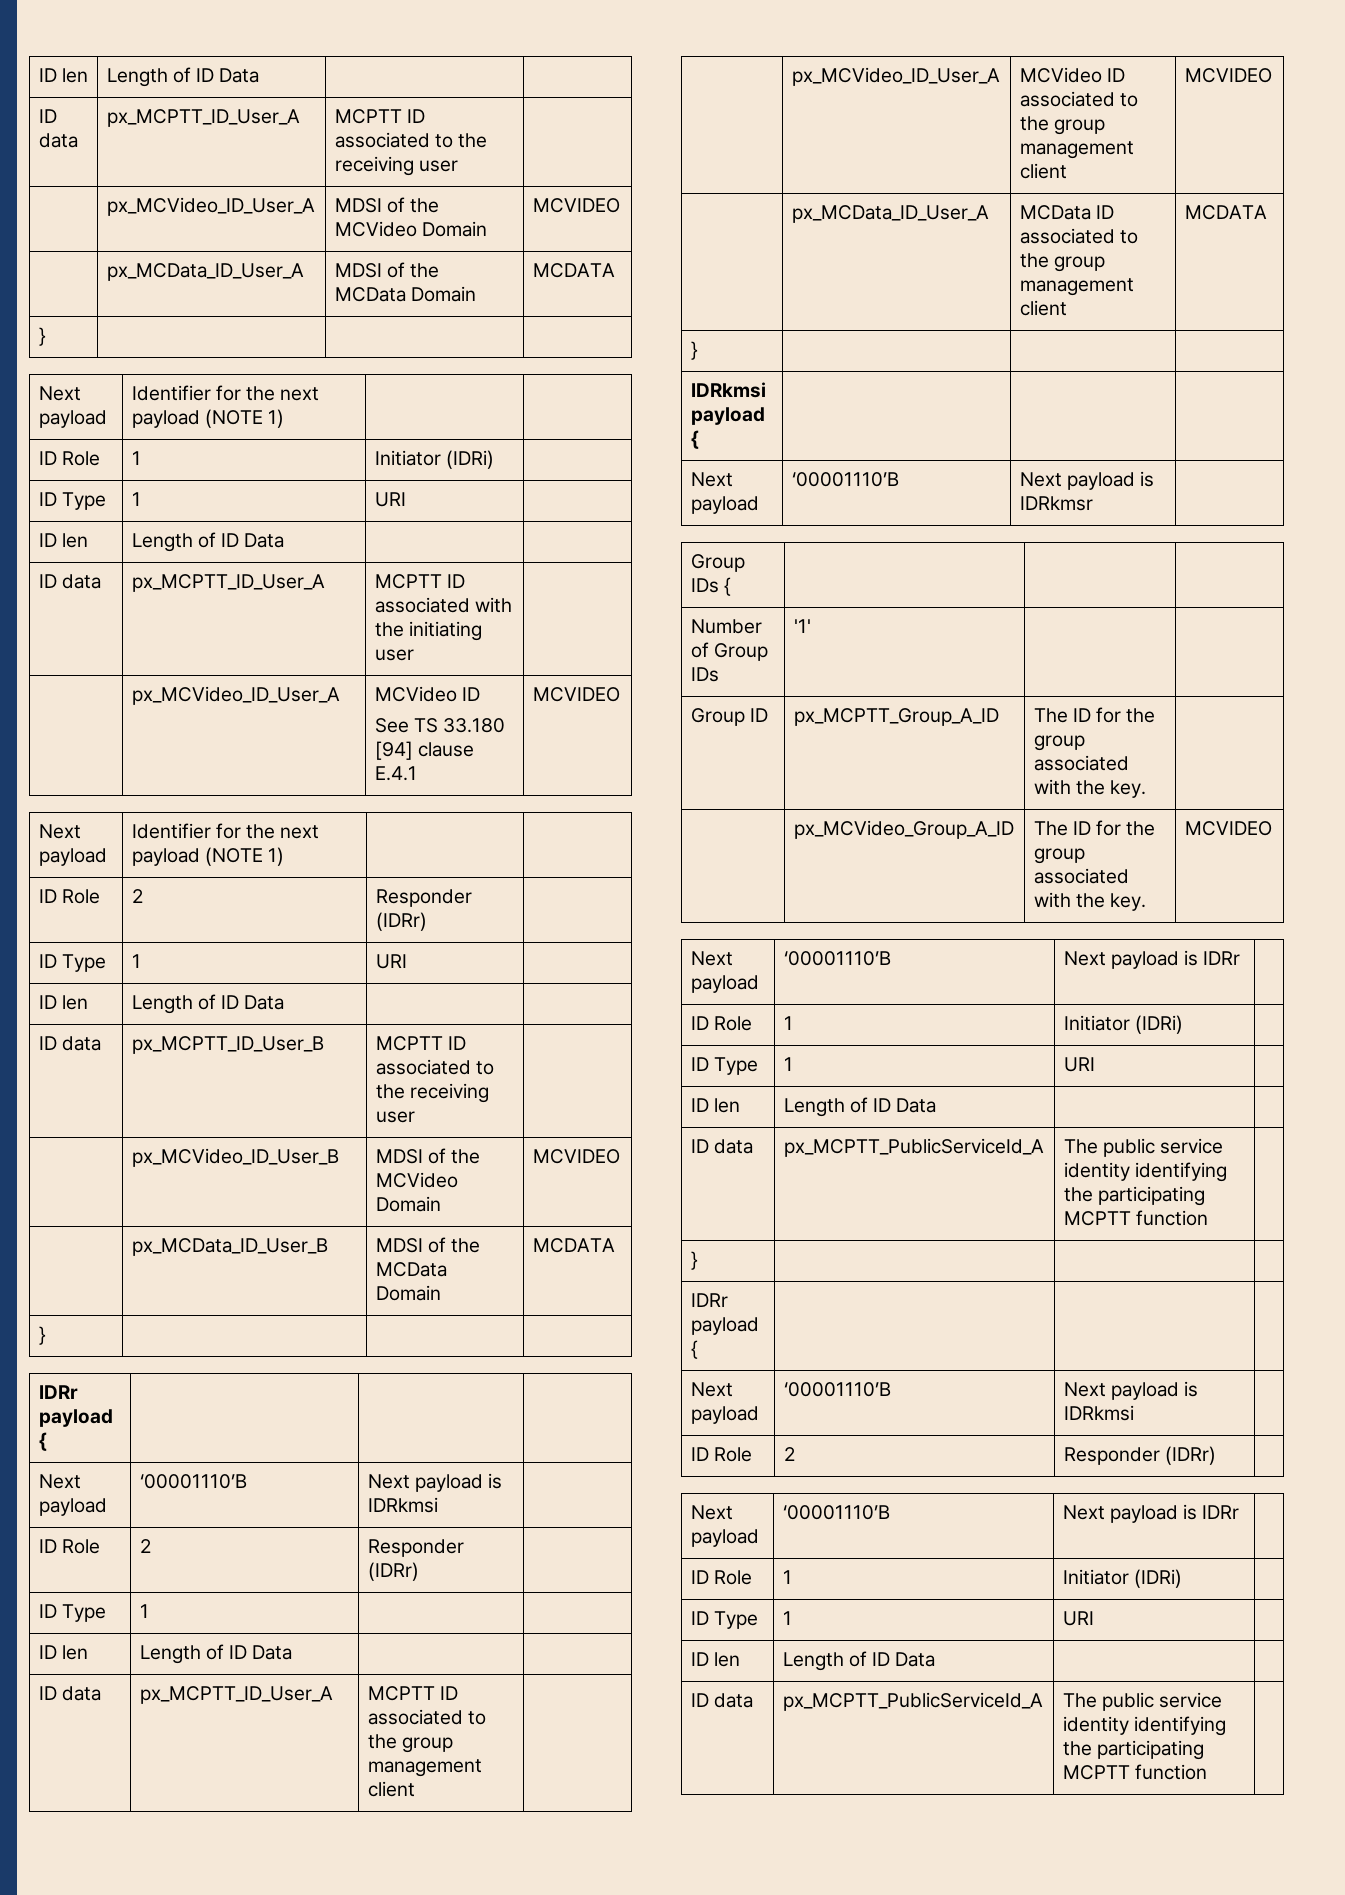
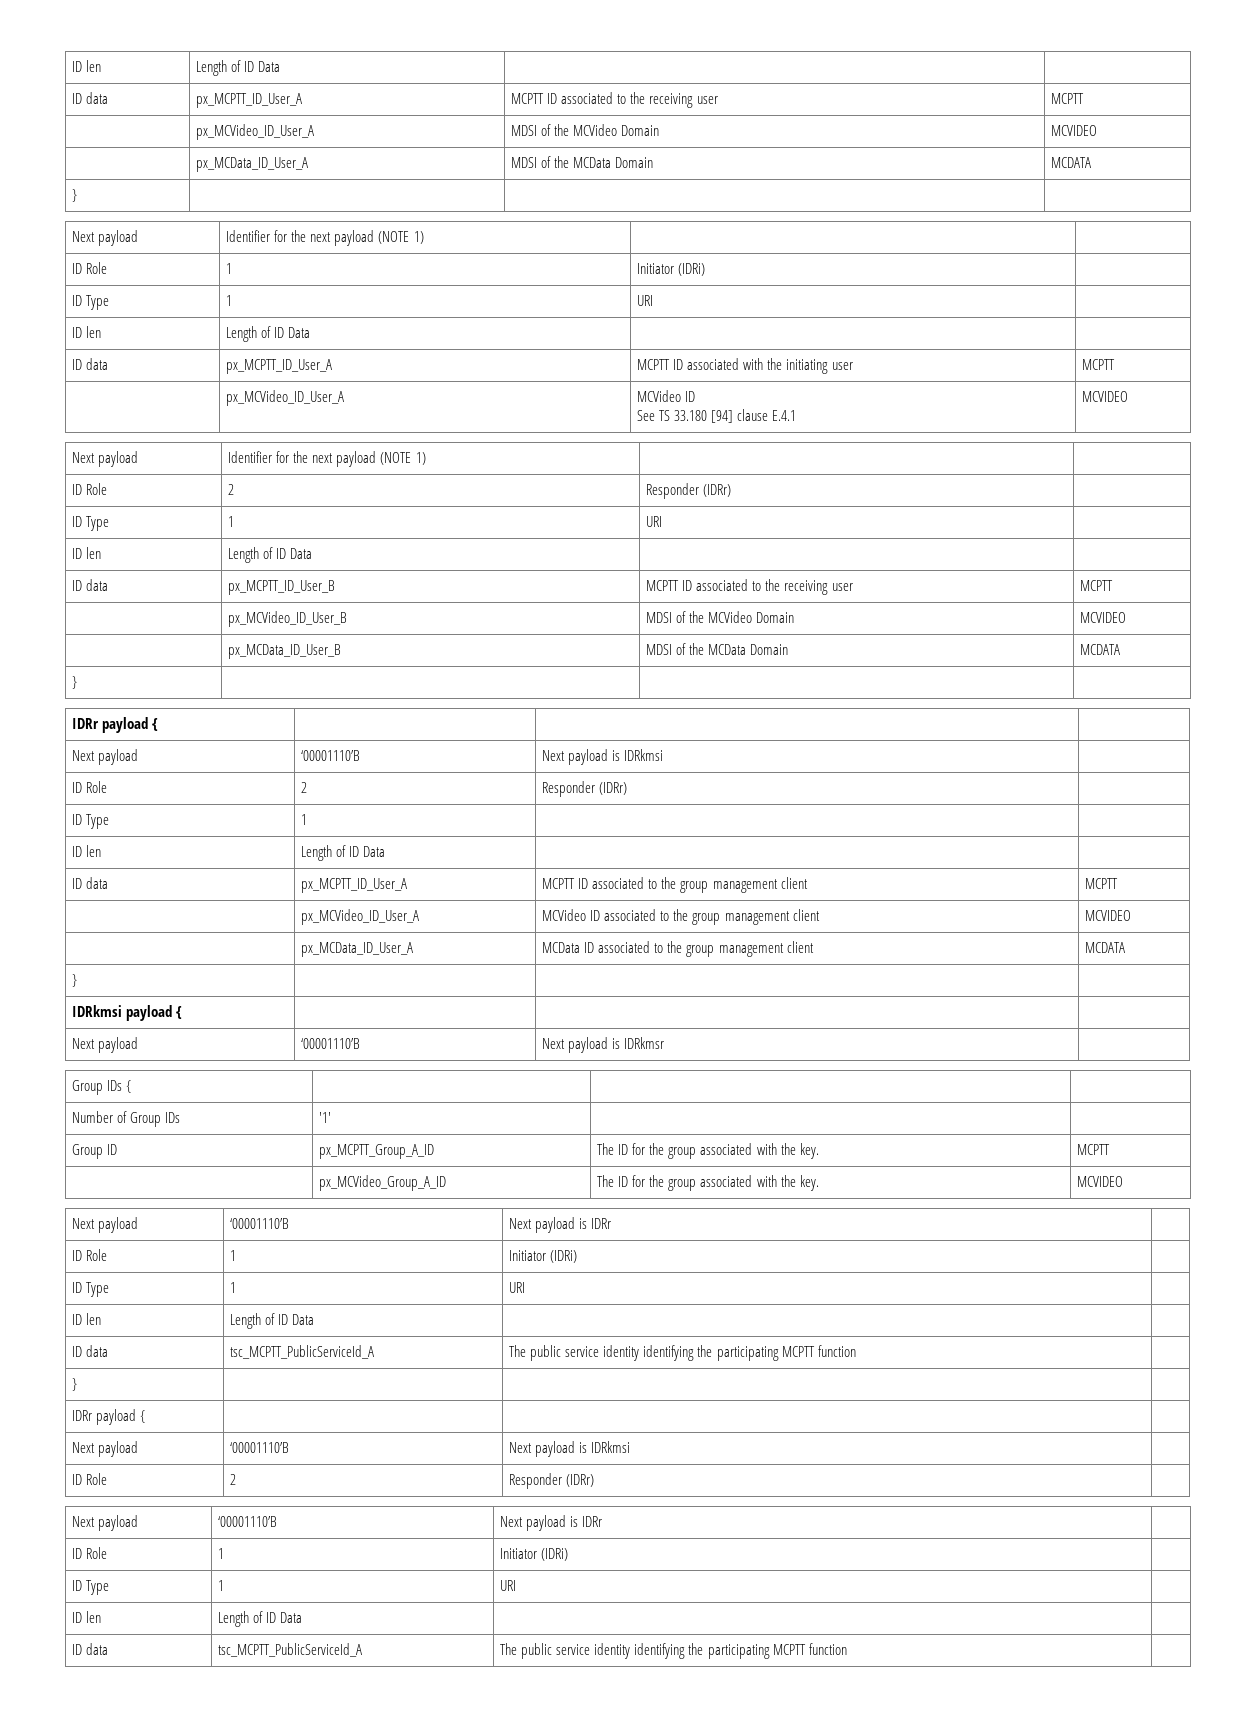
(458, 166) none -> [1051,93,1085,104] MCPTT
(414, 655) none -> [1082,359,1116,370] MCPTT
(415, 1117) none -> [1080,580,1114,591] MCPTT
(415, 1789) none -> [1085,878,1119,889] MCPTT
(1147, 789) none -> [1077,1144,1111,1155] MCPTT
[783,1138,1044,1157] px_MCPTT_PublicServiceId_A -> [230,1345,375,1359] tsc_MCPTT_PublicServiceId_A
[782,1692,1043,1711] px_MCPTT_PublicServiceId_A -> [218,1643,363,1657] tsc_MCPTT_PublicServiceId_A

